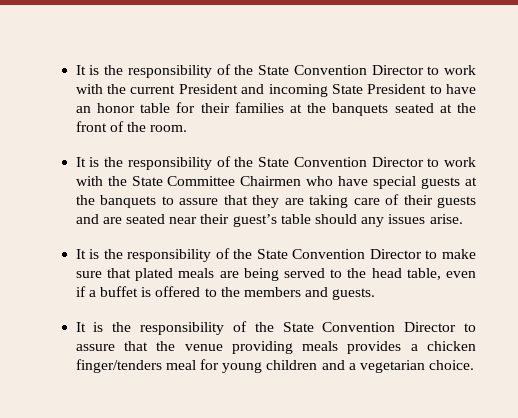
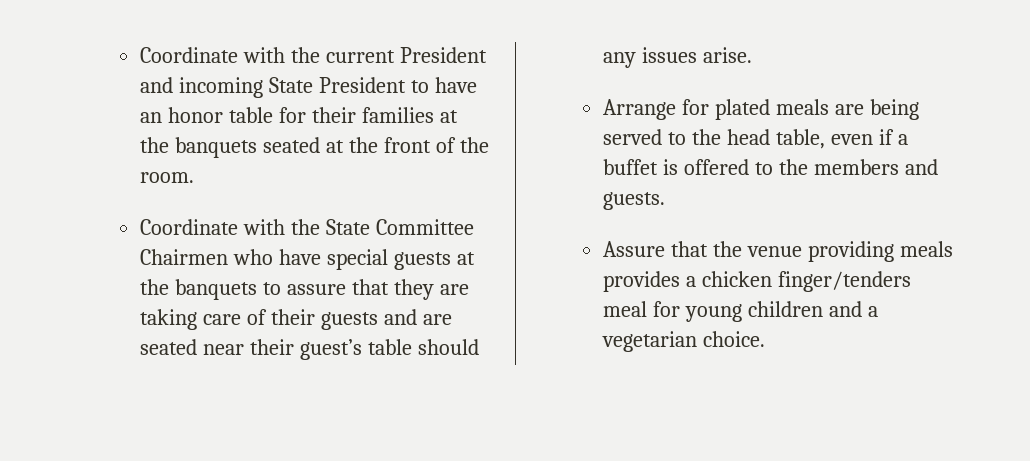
[75,64,476,78] It is the responsibility of the State Convention Director to work -> [140,47,239,63] Coordinate
[75,156,476,170] It is the responsibility of the State Convention Director to work -> [140,219,239,235] Coordinate
[75,248,476,262] [75,268,131,278] It is the responsibility of the State Convention Director to make sure that -> [603,99,710,120] Arrange for
[75,321,477,335] [75,344,115,351] It is the responsibility of the State Convention Director to assure -> [603,241,666,257] Assure

